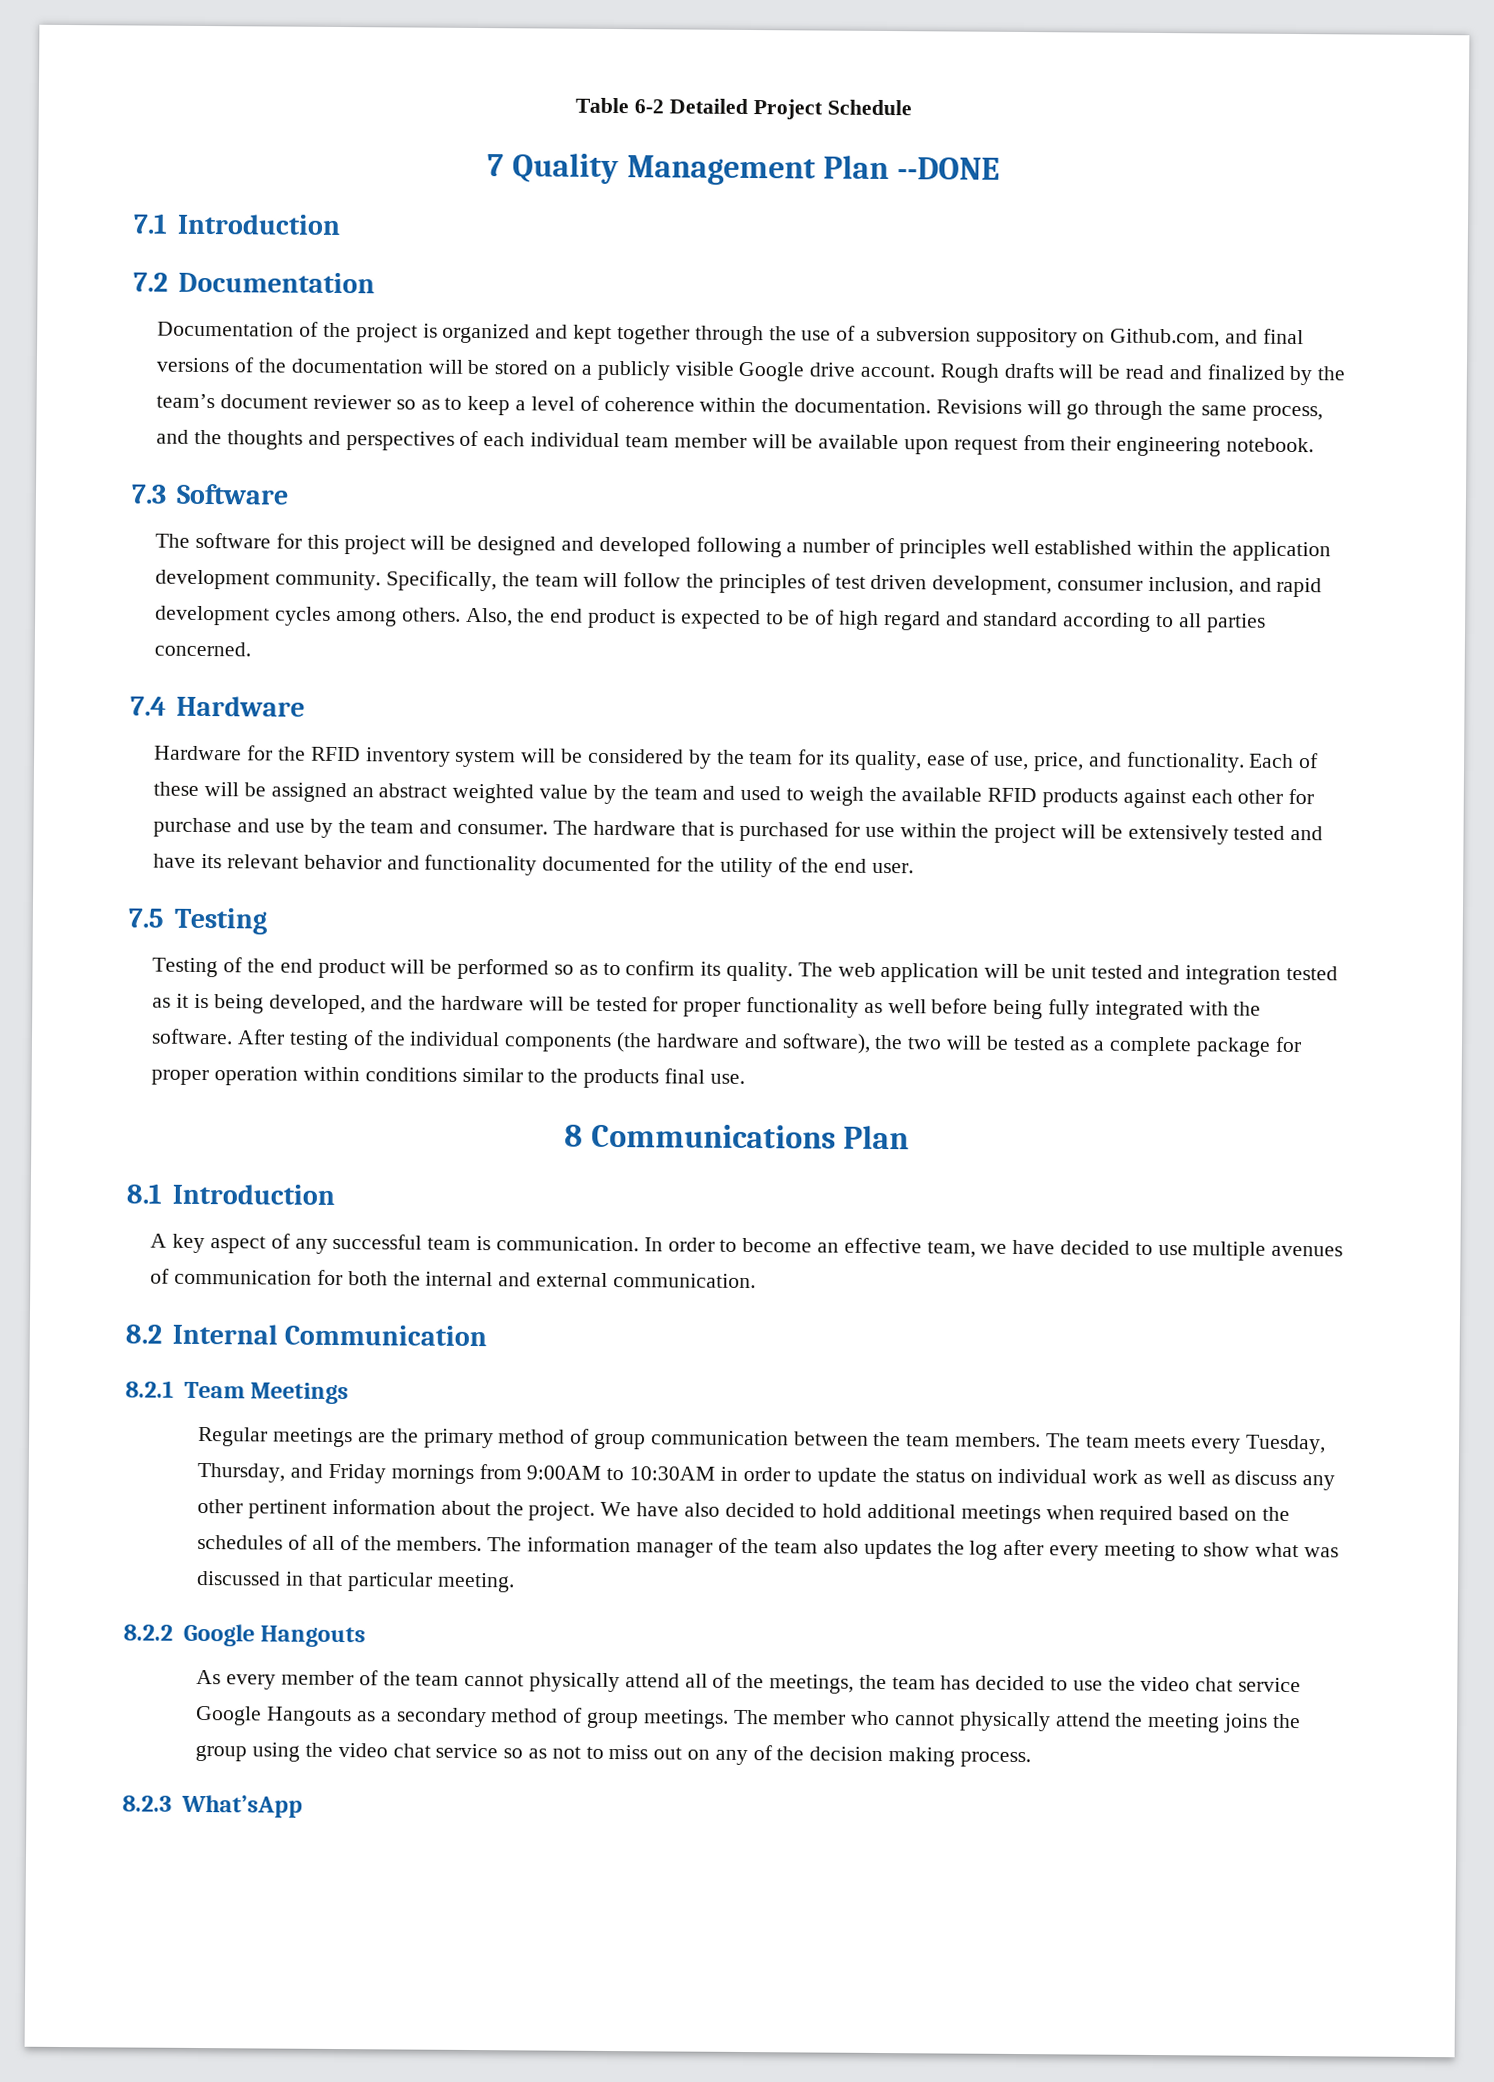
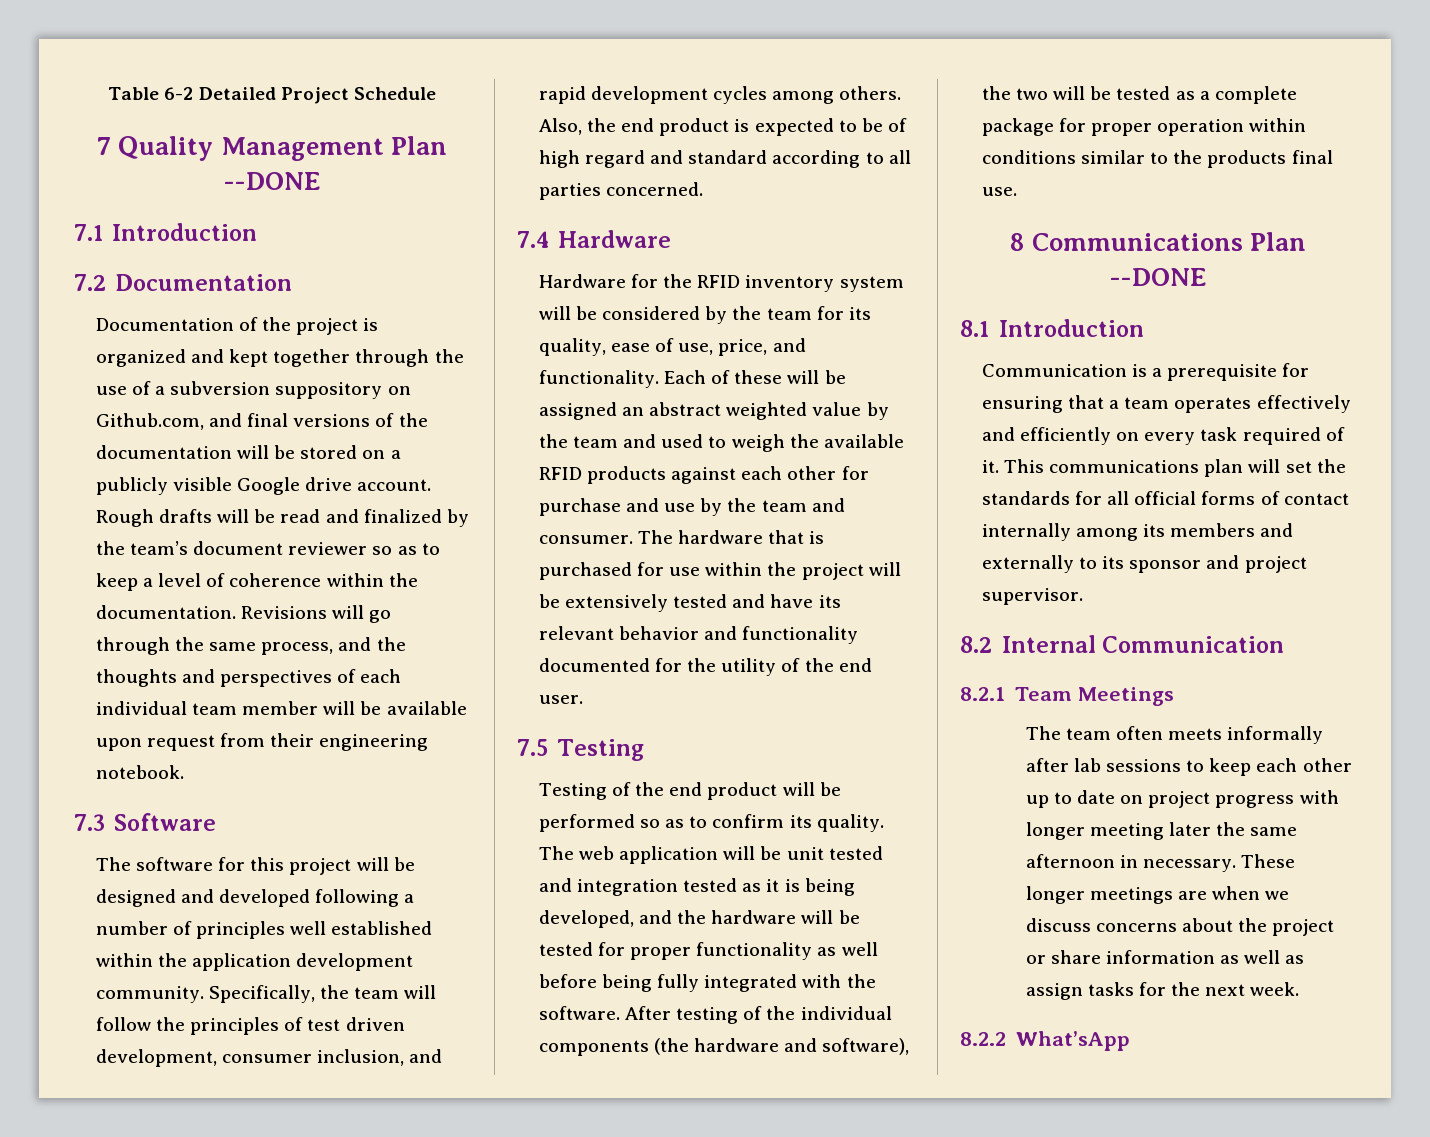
(910, 1137) none -> [1109,268,1207,286] --DONE
[150,1233,1344,1261] [150,1268,756,1289] A key aspect of any successful team is communication. In order to become an effective team, we have decided to use multiple avenues of communication for both the internal and external communication. -> [981,363,1310,381] [981,395,1351,413] [981,427,1345,445] [981,459,1346,477] [981,491,1349,505] [981,523,1294,541] [981,555,1307,573] [981,588,1083,605] Communication is a prerequisite for ensuring that a team operates effectively and efficiently on every task required of it. This communications plan will set the standards for all official forms of contact internally among its members and externally to its sponsor and project supervisor.
[198,1426,1327,1455] [197,1462,1336,1491] [197,1498,1290,1526] [197,1534,1340,1562] [196,1570,515,1593] [123,1623,367,1648] [196,1669,1302,1694] [195,1705,1301,1733] [195,1742,1031,1768] [122,1795,172,1812] Regular meetings are the primary method of group communication between the team members. The team meets every Tuesday, Thursday, and Friday mornings from 9:00AM to 10:30AM in order to update the status on individual work as well as discuss any other pertinent information about the project. We have also decided to hold additional meetings when required based on the schedules of all of the members. The information manager of the team also updates the log after every meeting to show what was discussed in that particular meeting. // 8.2.2 Google Hangouts // As every member of the team cannot physically attend all of the meetings, the team has decided to use the video chat service Google Hangouts as a secondary method of group meetings. The member who cannot physically attend the meeting joins the group using the video chat service so as not to miss out on any of the decision making process. // 8.2.3 -> [1025,726,1324,744] [1025,758,1352,776] [1025,790,1339,808] [1025,822,1298,840] [1025,854,1296,872] [1025,886,1290,904] [1025,918,1335,936] [1025,950,1305,964] [1025,982,1300,1000] [960,1032,1006,1046] The team often meets informally after lab sessions to keep each other up to date on project progress with longer meeting later the same afternoon in necessary. These longer meetings are when we discuss concerns about the project or share information as well as assign tasks for the next week. // 8.2.2

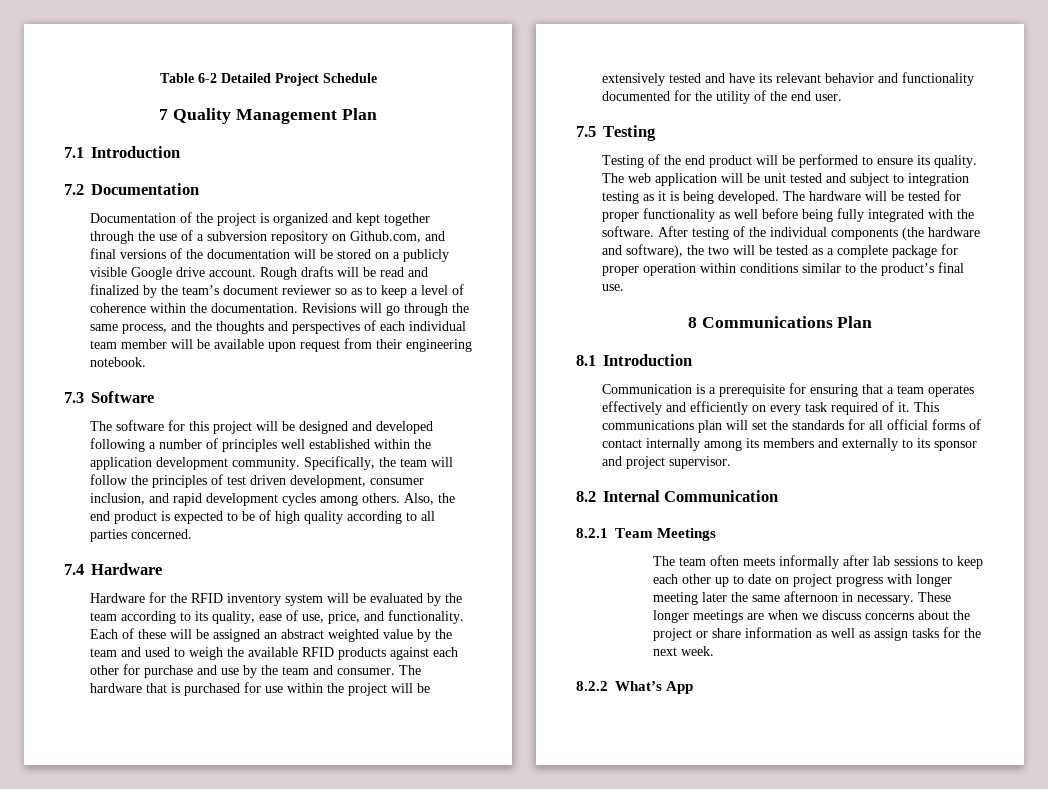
[223,172,321,190] --DONE -> (377, 114) none
[275,382,383,399] suppository -> [270,231,328,244] repository
[585,150,768,168] regard and standard -> [303,511,343,524] quality
[602,306,844,324] considered by the team for -> [369,593,462,606] [89,611,191,624] evaluated by the team according to
[640,814,785,828] so as to confirm -> [861,156,913,165] to ensure
[577,878,738,896] integration tested -> [849,173,969,186] [601,191,639,204] subject to integration testing
[538,910,707,928] developed, and the -> [717,191,805,204] developed. The
[1207,150,1287,168] products -> [880,263,934,276] product’s
[1109,268,1207,286] --DONE -> (873, 322) none
[1015,1031,1130,1051] What’sApp -> [615,681,694,694] What’s App

